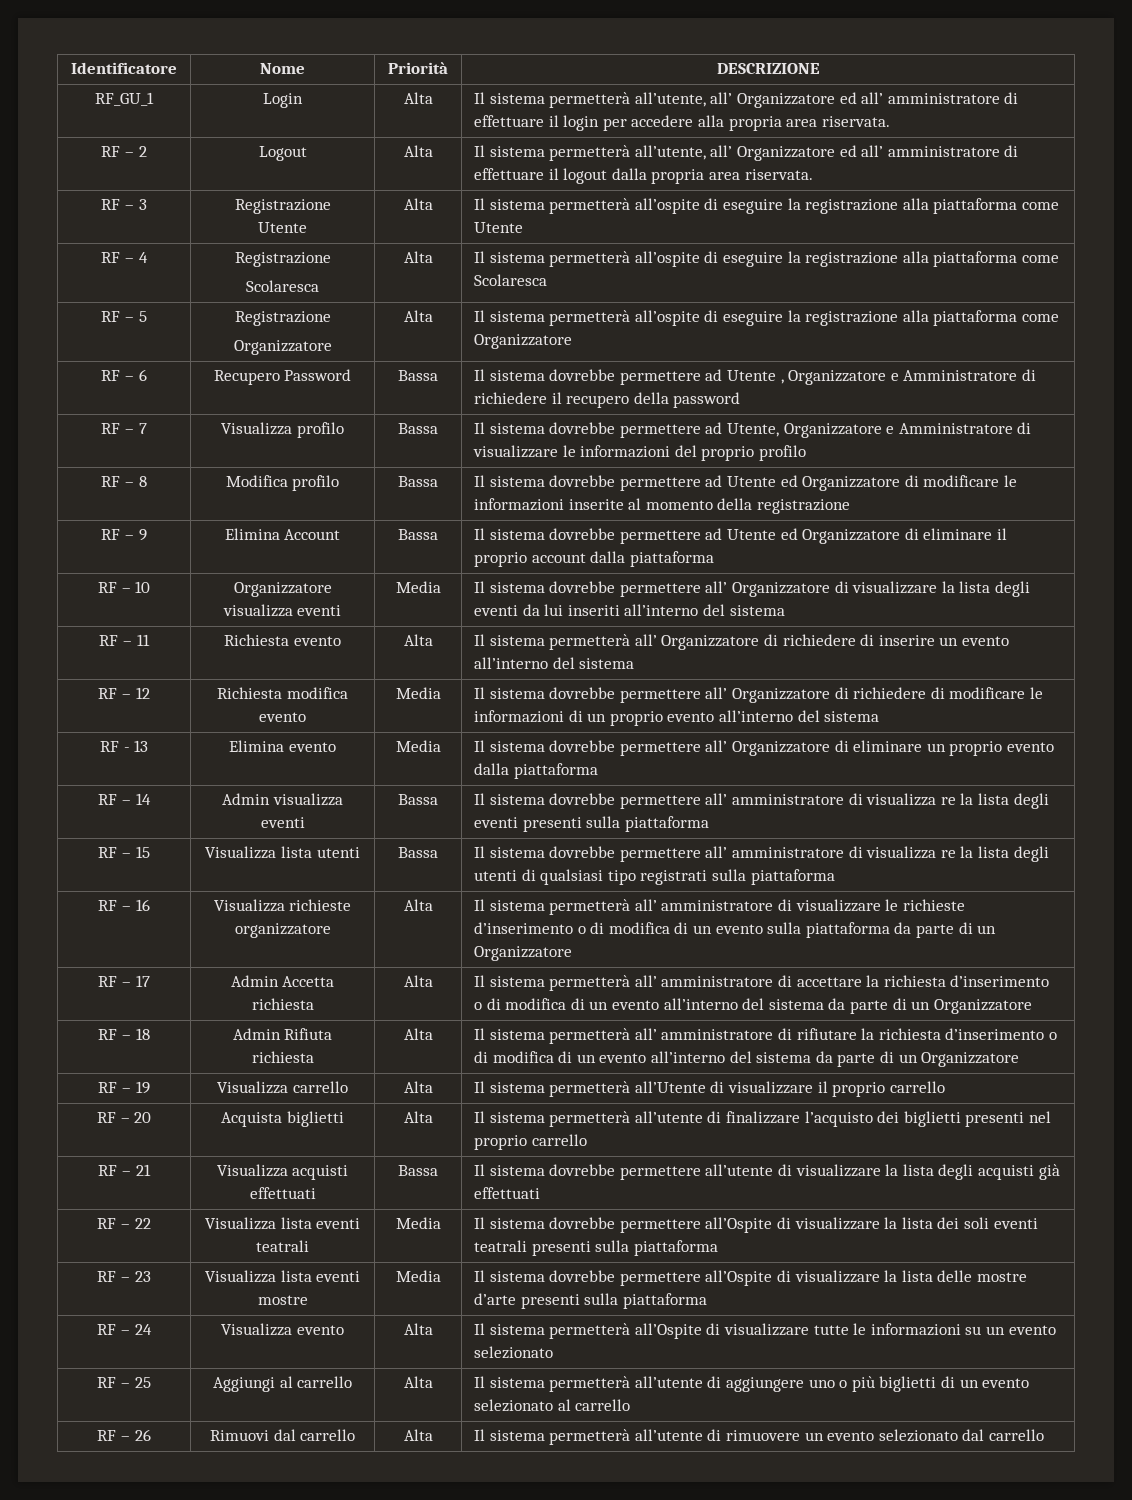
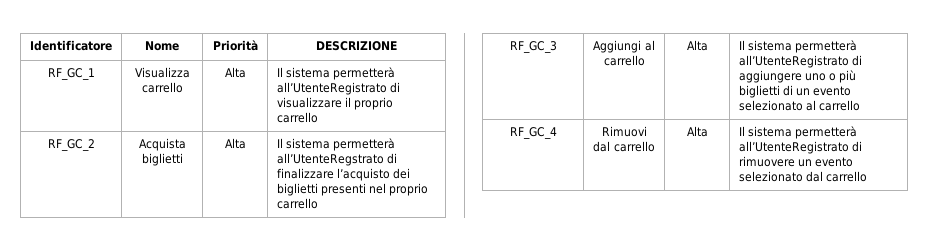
[95,92,154,106] [263,93,303,108] [403,92,433,104] [474,92,1019,108] [474,115,890,131] [101,146,147,157] [258,146,307,161] [403,145,433,157] [474,145,1019,161] [474,168,813,184] [101,199,147,210] [234,199,331,214] [258,222,307,233] [403,198,433,210] [474,198,1059,214] [474,222,524,233] [101,252,148,263] [234,252,331,267] [246,280,319,292] [403,251,433,263] [474,251,1059,267] [474,274,548,286] [101,311,147,322] [234,311,331,326] [233,340,332,355] [403,310,433,322] [474,310,1059,326] [474,334,573,349] [101,369,147,381] [213,369,352,385] [398,370,438,381] [474,369,1036,385] [474,392,741,408] [101,423,147,434] [221,422,344,438] [398,423,438,434] [474,422,1032,438] [473,445,807,461] [101,476,147,487] [225,475,340,491] [398,476,438,487] [474,475,1017,491] [474,498,851,514] [101,529,147,541] [224,528,341,540] [398,529,438,540] [474,528,1007,544] [474,551,714,567] [97,581,151,593] [233,582,332,597] [222,604,342,617] [395,581,441,593] [474,581,1030,597] [474,604,785,616] [99,634,150,646] [224,634,341,646] [403,634,433,646] [474,634,1009,650] [474,657,635,669] [98,687,150,699] [217,687,348,699] [259,712,306,722] [395,687,441,699] [474,687,1043,703] [474,710,880,726] [99,740,149,752] [229,740,336,752] [395,740,441,752] [474,740,1054,756] [474,763,598,779] [98,793,151,805] [222,793,343,806] [260,817,305,828] [398,794,438,805] [474,793,1049,809] [474,816,709,832] [98,846,150,858] [205,846,360,859] [398,847,438,858] [474,846,1049,862] [474,869,835,885] [98,899,150,911] [213,899,352,912] [234,923,331,938] [403,899,433,911] [474,899,965,915] [474,922,997,938] [474,946,573,961] [98,975,150,987] [230,975,335,987] [251,998,314,1010] [403,975,433,987] [474,975,1050,991] [474,998,1032,1014] [98,1028,150,1040] [232,1028,333,1040] [251,1051,314,1063] [403,1028,433,1040] [474,1028,1057,1044] [474,1051,1020,1067] [98,1081,150,1094] RF_GU_1 | Login | Alta | Il sistema permetterà all’utente, all’ Organizzatore ed all’ amministratore di effettuare il login per accedere alla propria area riservata. // RF – 2 | Logout | Alta | Il sistema permetterà all’utente, all’ Organizzatore ed all’ amministratore di effettuare il logout dalla propria area riservata. // RF – 3 | Registrazione // Utente | Alta | Il sistema permetterà all’ospite di eseguire la registrazione alla piattaforma come Utente // RF – 4 | Registrazione // Scolaresca | Alta | Il sistema permetterà all’ospite di eseguire la registrazione alla piattaforma come Scolaresca // RF – 5 | Registrazione // Organizzatore | Alta | Il sistema permetterà all’ospite di eseguire la registrazione alla piattaforma come Organizzatore // RF – 6 | Recupero Password | Bassa | Il sistema dovrebbe permettere ad Utente , Organizzatore e Amministratore di richiedere il recupero della password // RF – 7 | Visualizza profilo | Bassa | Il sistema dovrebbe permettere ad Utente, Organizzatore e Amministratore di visualizzare le informazioni del proprio profilo // RF – 8 | Modifica profilo | Bassa | Il sistema dovrebbe permettere ad Utente ed Organizzatore di modificare le informazioni inserite al momento della registrazione // RF – 9 | Elimina Account | Bassa | Il sistema dovrebbe permettere ad Utente ed Organizzatore di eliminare il proprio account dalla piattaforma // RF – 10 | Organizzatore visualizza eventi | Media | Il sistema dovrebbe permettere all’ Organizzatore di visualizzare la lista degli eventi da lui inseriti all’interno del sistema // RF – 11 | Richiesta evento | Alta | Il sistema permetterà all’ Organizzatore di richiedere di inserire un evento all’interno del sistema // RF – 12 | Richiesta modifica evento | Media | Il sistema dovrebbe permettere all’ Organizzatore di richiedere di modificare le informazioni di un proprio evento all’interno del sistema // RF - 13 | Elimina evento | Media | Il sistema dovrebbe permettere all’ Organizzatore di eliminare un proprio evento dalla piattaforma // RF – 14 | Admin visualizza eventi | Bassa | Il sistema dovrebbe permettere all’ amministratore di visualizza re la lista degli eventi presenti sulla piattaforma // RF – 15 | Visualizza lista utenti | Bassa | Il sistema dovrebbe permettere all’ amministratore di visualizza re la lista degli utenti di qualsiasi tipo registrati sulla piattaforma // RF – 16 | Visualizza richieste organizzatore | Alta | Il sistema permetterà all’ amministratore di visualizzare le richieste d’inserimento o di modifica di un evento sulla piattaforma da parte di un Organizzatore // RF – 17 | Admin Accetta richiesta | Alta | Il sistema permetterà all’ amministratore di accettare la richiesta d’inserimento o di modifica di un evento all’interno del sistema da parte di un Organizzatore // RF – 18 | Admin Rifiuta richiesta | Alta | Il sistema permetterà all’ amministratore di rifiutare la richiesta d’inserimento o di modifica di un evento all’interno del sistema da parte di un Organizzatore // RF – 19 -> [47,68,95,80] RF_GC_1
[634,1081,706,1093] all’Utente -> [276,82,387,95] all’UtenteRegistrato
[96,1112,152,1123] RF – 20 -> [47,139,95,151] RF_GC_2
[634,1111,703,1123] all’utente -> [276,153,384,166] all’UtenteRegstrato
[98,1164,151,1176] [216,1164,349,1180] [249,1187,316,1199] [398,1165,438,1176] [474,1164,1060,1180] [474,1187,541,1199] [97,1218,151,1229] [204,1217,361,1230] [256,1240,309,1252] [395,1217,441,1229] [474,1217,1038,1233] [474,1240,718,1256] [97,1271,151,1282] [204,1270,361,1283] [257,1295,308,1305] [395,1270,441,1282] [474,1270,1027,1286] [474,1293,707,1309] [97,1324,152,1335] [221,1323,344,1336] [403,1323,433,1335] [474,1323,1056,1339] [474,1346,554,1359] [97,1377,151,1388] RF – 21 | Visualizza acquisti effettuati | Bassa | Il sistema dovrebbe permettere all’utente di visualizzare la lista degli acquisti già effettuati // RF – 22 | Visualizza lista eventi teatrali | Media | Il sistema dovrebbe permettere all’Ospite di visualizzare la lista dei soli eventi teatrali presenti sulla piattaforma // RF – 23 | Visualizza lista eventi mostre | Media | Il sistema dovrebbe permettere all’Ospite di visualizzare la lista delle mostre d’arte presenti sulla piattaforma // RF – 24 | Visualizza evento | Alta | Il sistema permetterà all’Ospite di visualizzare tutte le informazioni su un evento selezionato // RF – 25 -> [509,41,557,53] RF_GC_3
[634,1376,703,1388] all’utente -> [738,55,849,68] all’UtenteRegistrato
[97,1429,151,1441] RF – 26 -> [509,127,557,139] RF_GC_4
[634,1429,703,1441] all’utente -> [738,141,849,154] all’UtenteRegistrato

